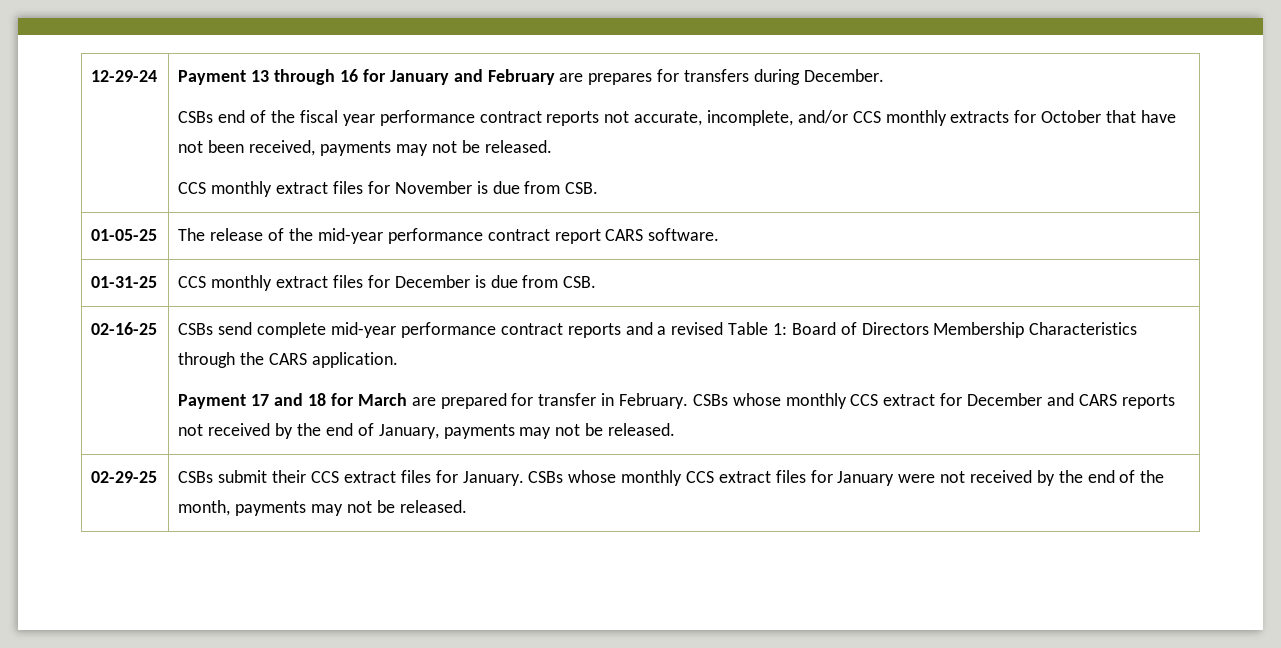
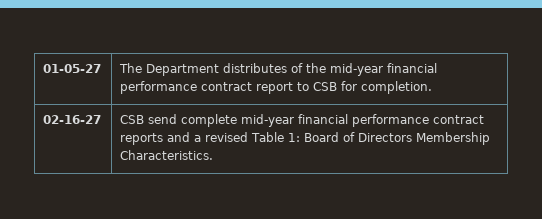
[91,70,158,82] [178,69,884,85] [178,110,1176,126] [178,140,552,156] [178,181,599,197] [91,229,158,241] 12-29-24 | Payment 13 through 16 for January and February are prepares for transfers during December. // CSBs end of the fiscal year performance contract reports not accurate, incomplete, and/or CCS monthly extracts for October that have not been received, payments may not be released. // CCS monthly extract files for November is due from CSB. // 01-05-25 -> [43,64,102,73] 01-05-27
[210,228,264,241] release -> [146,63,288,76] Department distributes
(383, 236) none -> [387,63,438,73] financial
[605,228,720,241] [91,276,158,288] [178,275,597,291] [91,322,158,335] [178,323,214,335] CARS software. // 01-31-25 | CCS monthly extract files for December is due from CSB. // 02-16-25 | CSBs -> [297,81,433,94] [43,115,102,124] [120,115,145,124] to CSB for completion. // 02-16-27 | CSB
(397, 330) none -> [298,114,349,124] financial
[1029,322,1138,335] [178,352,399,368] [178,393,1175,409] [178,423,675,439] [91,471,158,483] [178,470,1165,486] [178,500,467,516] Characteristics through the CARS application. // Payment 17 and 18 for March are prepared for transfer in February. CSBs whose monthly CCS extract for December and CARS reports not received by the end of January, payments may not be released. // 02-29-25 | CSBs submit their CCS extract files for January. CSBs whose monthly CCS extract files for January were not received by the end of the month, payments may not be released. -> [120,150,214,160] Characteristics.

